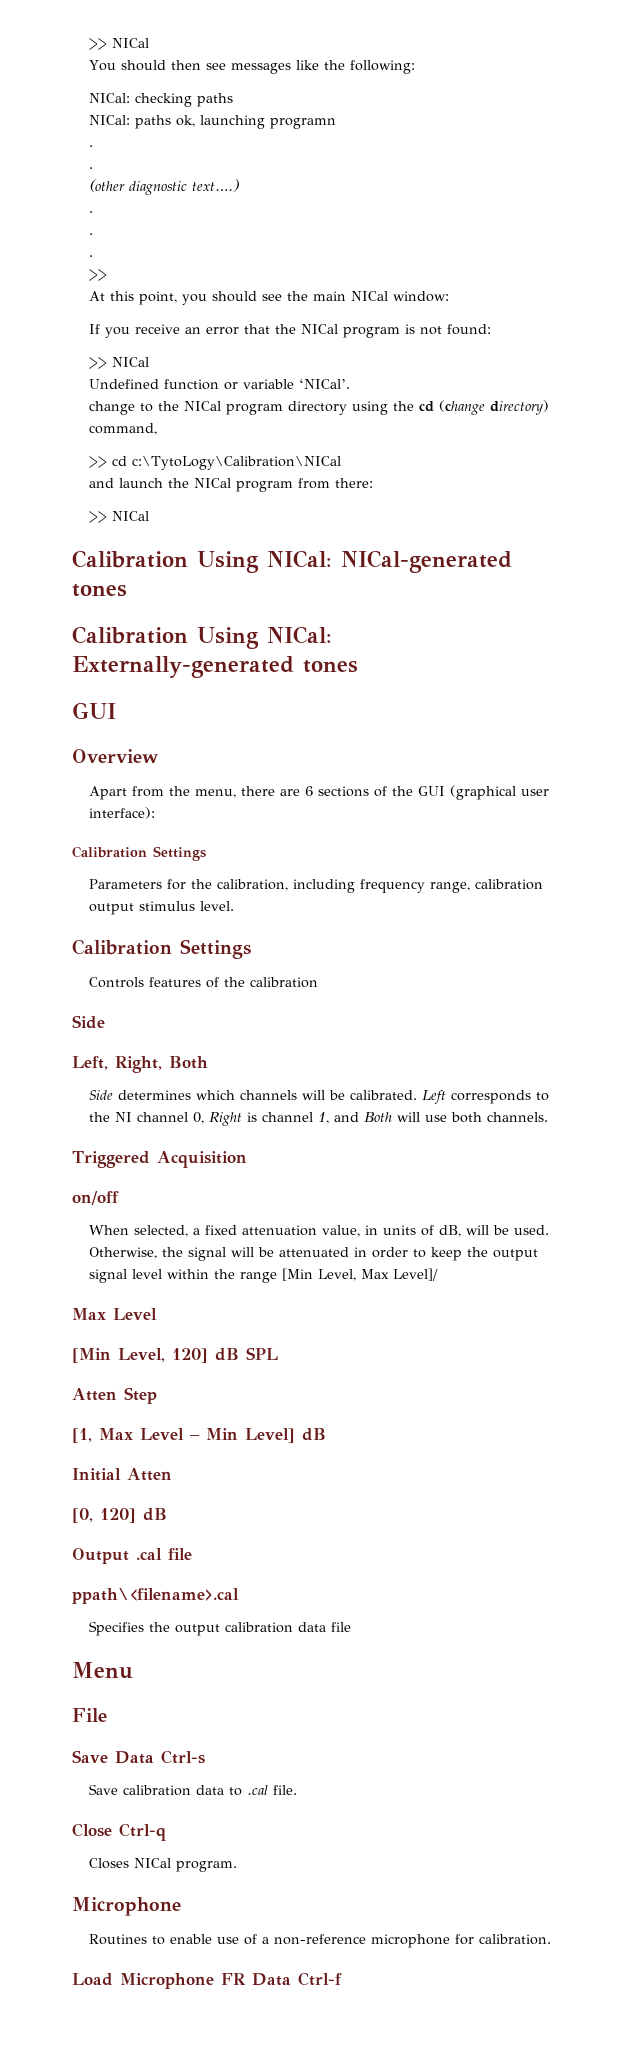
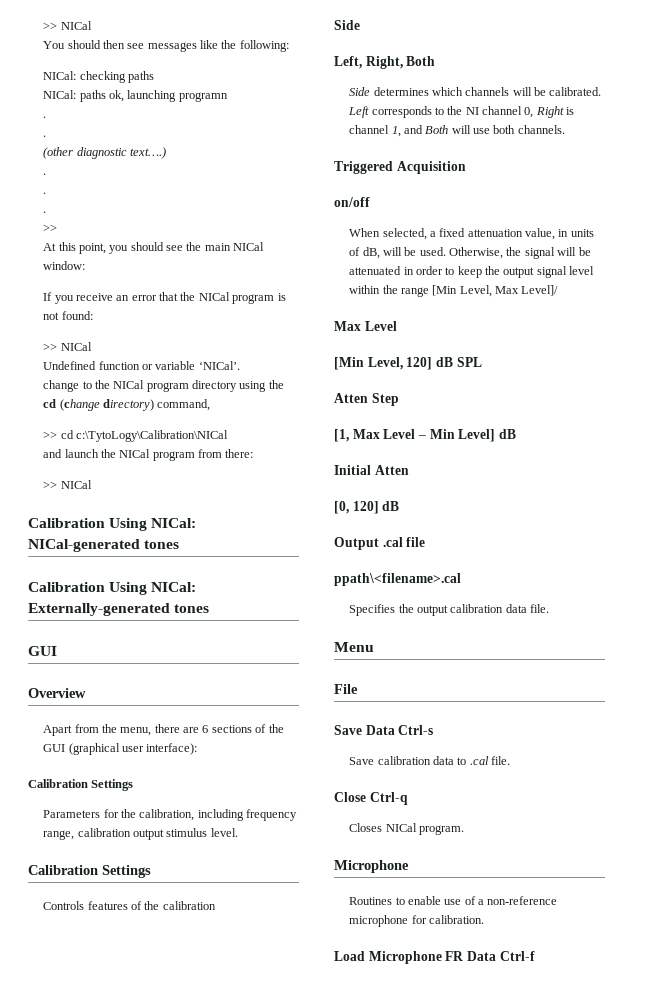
[330,1622,351,1632] file -> [530,604,550,613] file.

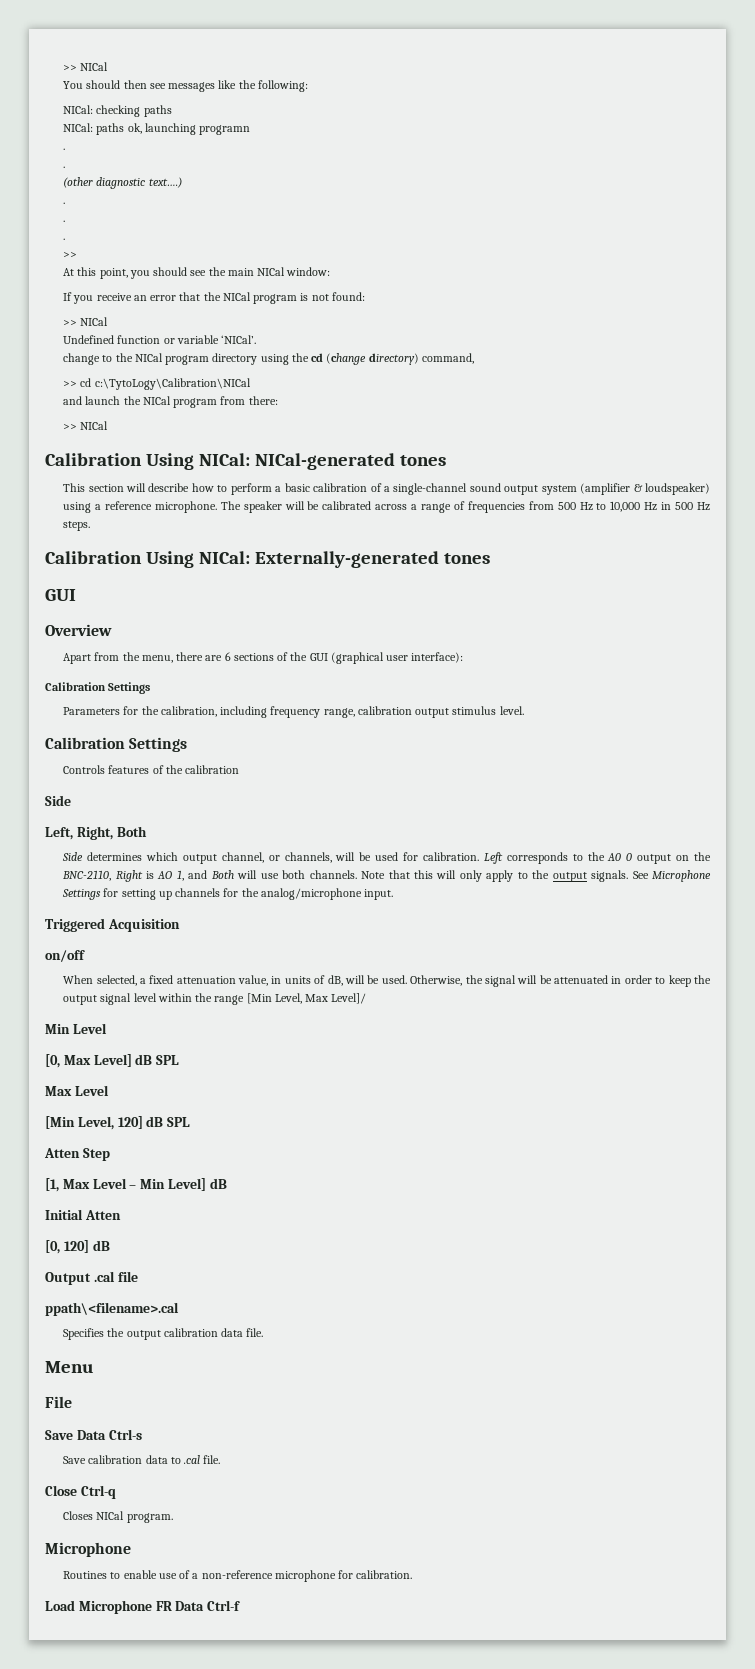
(180, 544) none -> [63,483,710,495] [63,501,711,513] [63,521,91,531] // This section will describe how to perform a basic calibration of a single-channel sound output system (amplifier & loudspeaker) using a reference microphone. The speaker will be calibrated across a range of frequencies from 500 Hz to 10,000 Hz in 500 Hz steps.
[465,87,602,96] [348,106,534,118] channels will be calibrated. Left corresponds to the NI channel 0, -> [182,852,711,864] [62,870,112,881] output channel, or channels, will be used for calibration. Left corresponds to the A0 0 output on the BNC-2110,
[349,125,390,134] channel -> [157,871,173,879] AO
(565, 129) none -> [361,870,711,882] [62,888,394,900] Note that this will only apply to the output signals. See Microphone Settings for setting up channels for the analog/microphone input.
(559, 290) none -> [45,1023,107,1034] [45,1054,180,1068] // Min Level // [0, Max Level] dB SPL

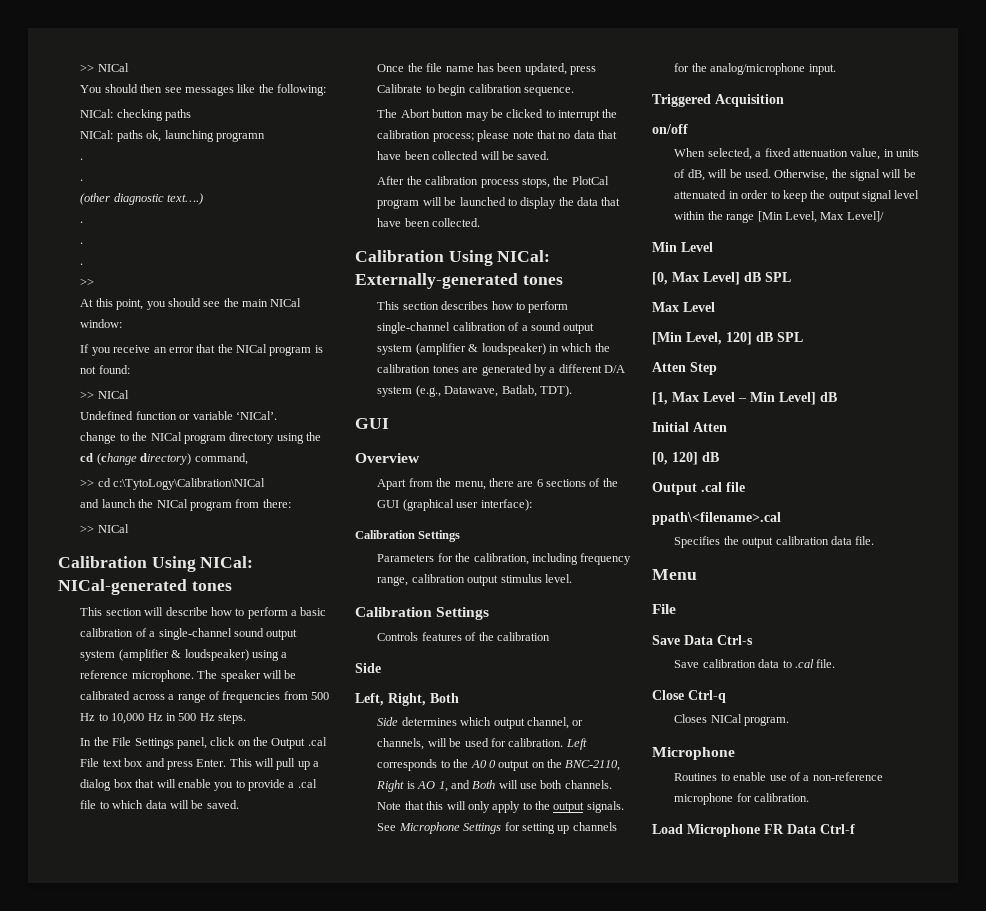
(91, 526) none -> [80,737,327,749] [80,758,320,770] [80,779,317,791] [80,800,239,809] [377,63,597,75] [377,84,574,96] [377,109,618,121] [377,130,618,142] [377,151,550,160] [377,176,609,188] [377,197,621,209] [377,218,481,227] // In the File Settings panel, click on the Output .cal File text box and press Enter. This will pull up a dialog box that will enable you to provide a .cal file to which data will be saved. // Once the file name has been updated, press Calibrate to begin calibration sequence. // The Abort button may be clicked to interrupt the calibration process; please note that no data that have been collected will be saved. // After the calibration process stops, the PlotCal program will be launched to display the data that have been collected.
(490, 558) none -> [377,301,569,313] [377,322,595,334] [377,343,610,355] [377,364,626,376] [377,385,572,397] // This section describes how to perform single-channel calibration of a sound output system (amplifier & loudspeaker) in which the calibration tones are generated by a different D/A system (e.g., Datawave, Batlab, TDT).

